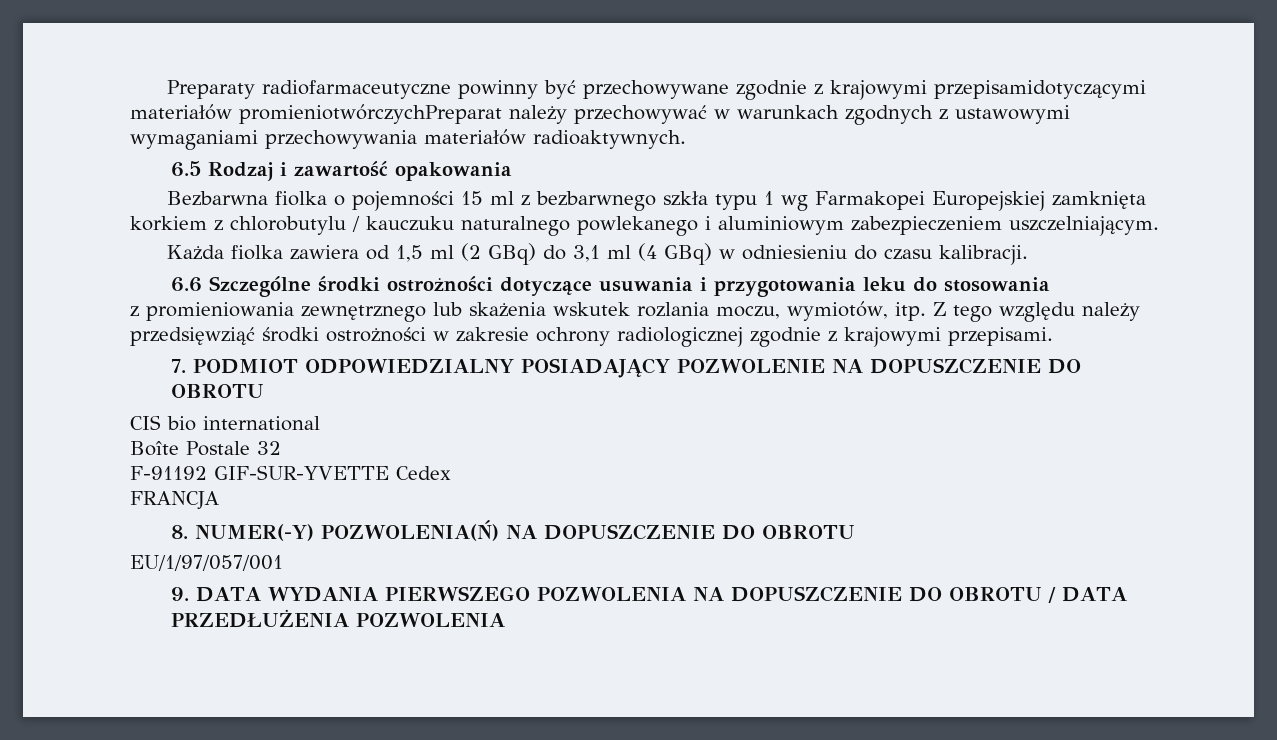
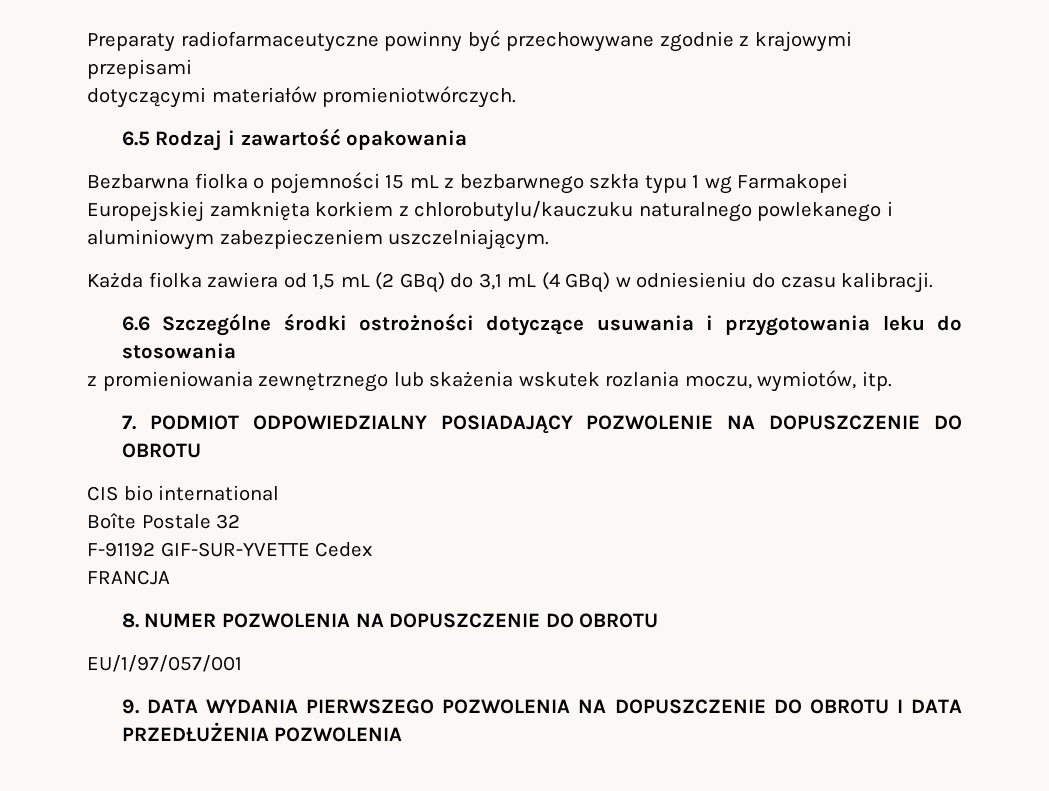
[934,80,1147,99] [130,104,1070,125] [130,129,686,150] przepisamidotyczącymi materiałów promieniotwórczychPreparat należy przechowywać w warunkach zgodnych z ustawowymi wymaganiami przechowywania materiałów radioaktywnych. -> [87,59,192,79] [87,86,517,108] przepisami // dotyczącymi materiałów promieniotwórczych.
[490,191,515,205] ml -> [409,175,439,188] mL
[230,216,454,235] chlorobutylu / kauczuku -> [414,201,634,222] chlorobutylu/kauczuku
[430,245,455,259] ml -> [340,274,370,287] mL
[607,245,632,259] ml -> [507,274,537,287] mL
[932,302,1140,322] [130,327,1053,347] Z tego względu należy przedsięwziąć środki ostrożności w zakresie ochrony radiologicznej zgodnie z krajowymi przepisami. -> (892, 381) none
[194,520,499,541] NUMER(-Y) POZWOLENIA(Ń) -> [144,613,350,628] NUMER POZWOLENIA
[1047,587,1056,603] / -> [896,699,903,713] I

